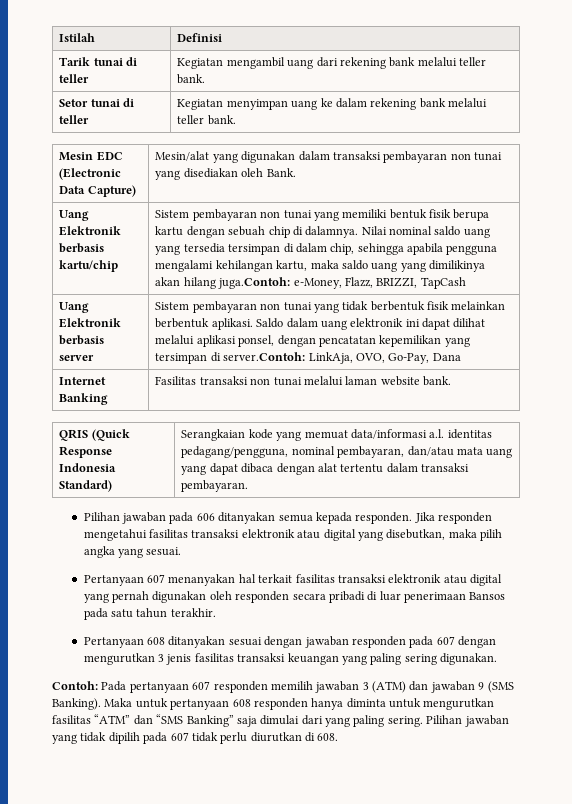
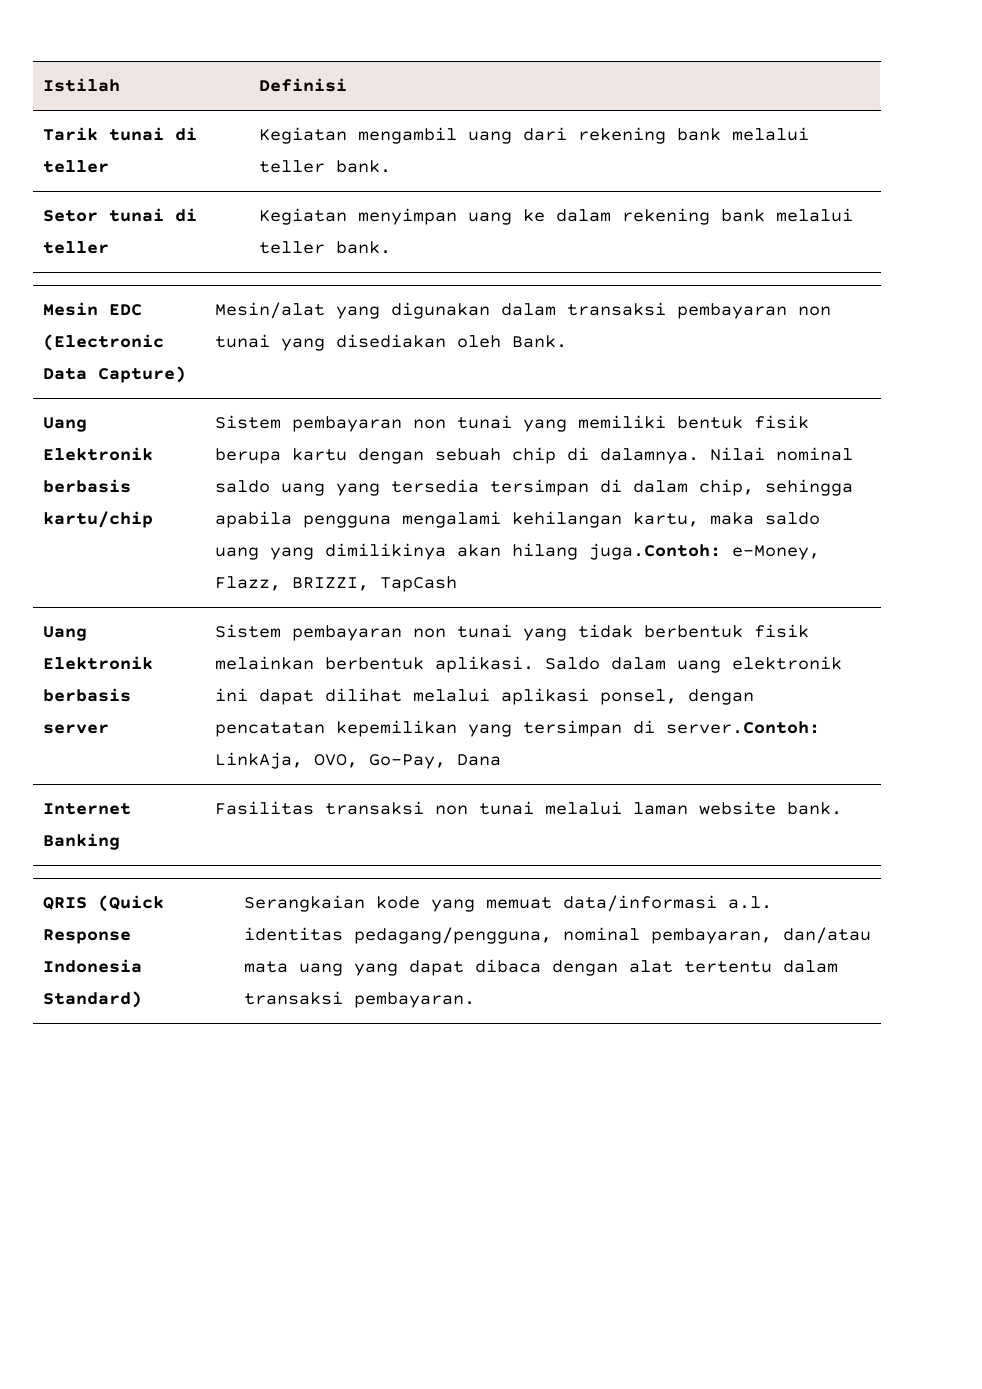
[83,512,493,524] [83,529,503,541] [83,546,182,558] [83,574,503,586] [83,591,506,603] [83,608,216,620] [83,636,497,648] [83,653,498,665] [52,681,514,693] [52,698,495,710] [52,714,509,727] [52,732,339,744] // Pilihan jawaban pada 606 ditanyakan semua kepada responden. Jika responden mengetahui fasilitas transaksi elektronik atau digital yang disebutkan, maka pilih angka yang sesuai. // Pertanyaan 607 menanyakan hal terkait fasilitas transaksi elektronik atau digital yang pernah digunakan oleh responden secara pribadi di luar penerimaan Bansos pada satu tahun terakhir. // Pertanyaan 608 ditanyakan sesuai dengan jawaban responden pada 607 dengan mengurutkan 3 jenis fasilitas transaksi keuangan yang paling sering digunakan. // Contoh: Pada pertanyaan 607 responden memilih jawaban 3 (ATM) dan jawaban 9 (SMS Banking). Maka untuk pertanyaan 608 responden hanya diminta untuk mengurutkan fasilitas “ATM” dan “SMS Banking” saja dimulai dari yang paling sering. Pilihan jawaban yang tidak dipilih pada 607 tidak perlu diurutkan di 608. -> (475, 1000) none

